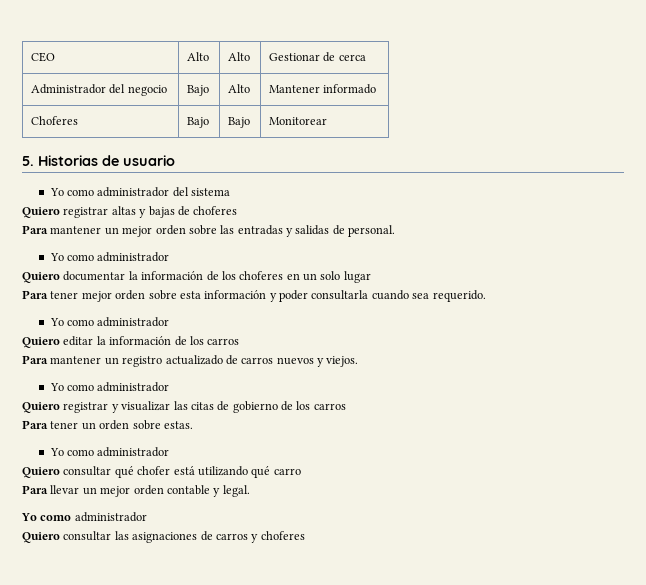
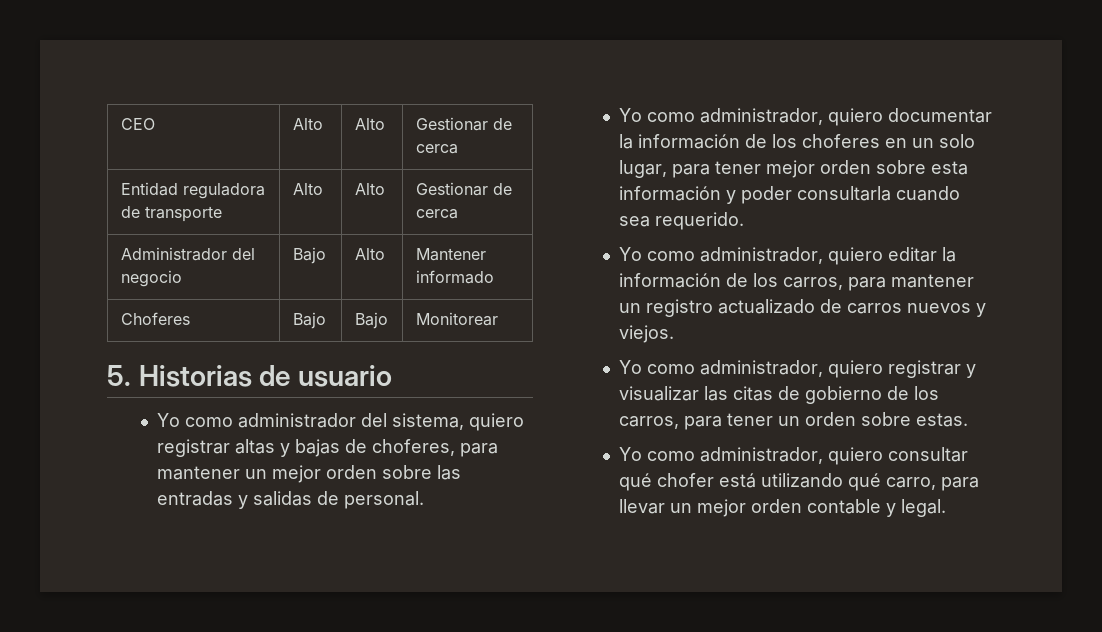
(366, 57) none -> [120,182,265,199] [120,206,222,222] [292,183,323,195] [354,183,385,195] [415,182,512,196] [415,209,458,219] // Entidad reguladora de transporte | Alto | Alto | Gestionar de cerca
[191,188,231,196] [22,207,60,218] sistema // Quiero -> [392,413,525,431] sistema, quiero
[193,206,238,215] [22,225,48,234] choferes // Para -> [372,439,499,457] choferes, para
[97,252,170,262] [22,272,60,283] administrador // Quiero -> [700,108,884,126] administrador, quiero
[343,271,371,283] [22,290,48,299] lugar // Para -> [619,160,711,178] lugar, para
[97,317,170,327] [22,337,60,348] administrador // Quiero -> [700,247,884,265] administrador, quiero
[207,338,240,345] [22,355,48,364] carros // Para -> [783,277,887,291] carros, para
[97,382,170,392] [22,402,60,413] administrador // Quiero -> [700,360,884,378] administrador, quiero
[313,403,346,410] [22,420,48,429] carros // Para -> [619,416,723,430] carros, para
[97,447,170,457] [22,467,60,478] administrador // Quiero -> [700,447,884,465] administrador, quiero
[273,468,301,475] [22,485,48,494] carro // Para -> [886,477,980,491] carro, para
[21,512,147,522] [22,531,305,543] // Yo como administrador // Quiero consultar las asignaciones de carros y choferes -> (947, 508) none

